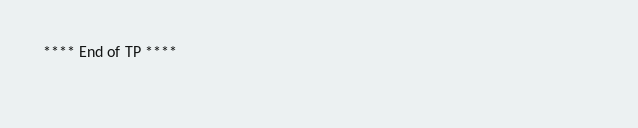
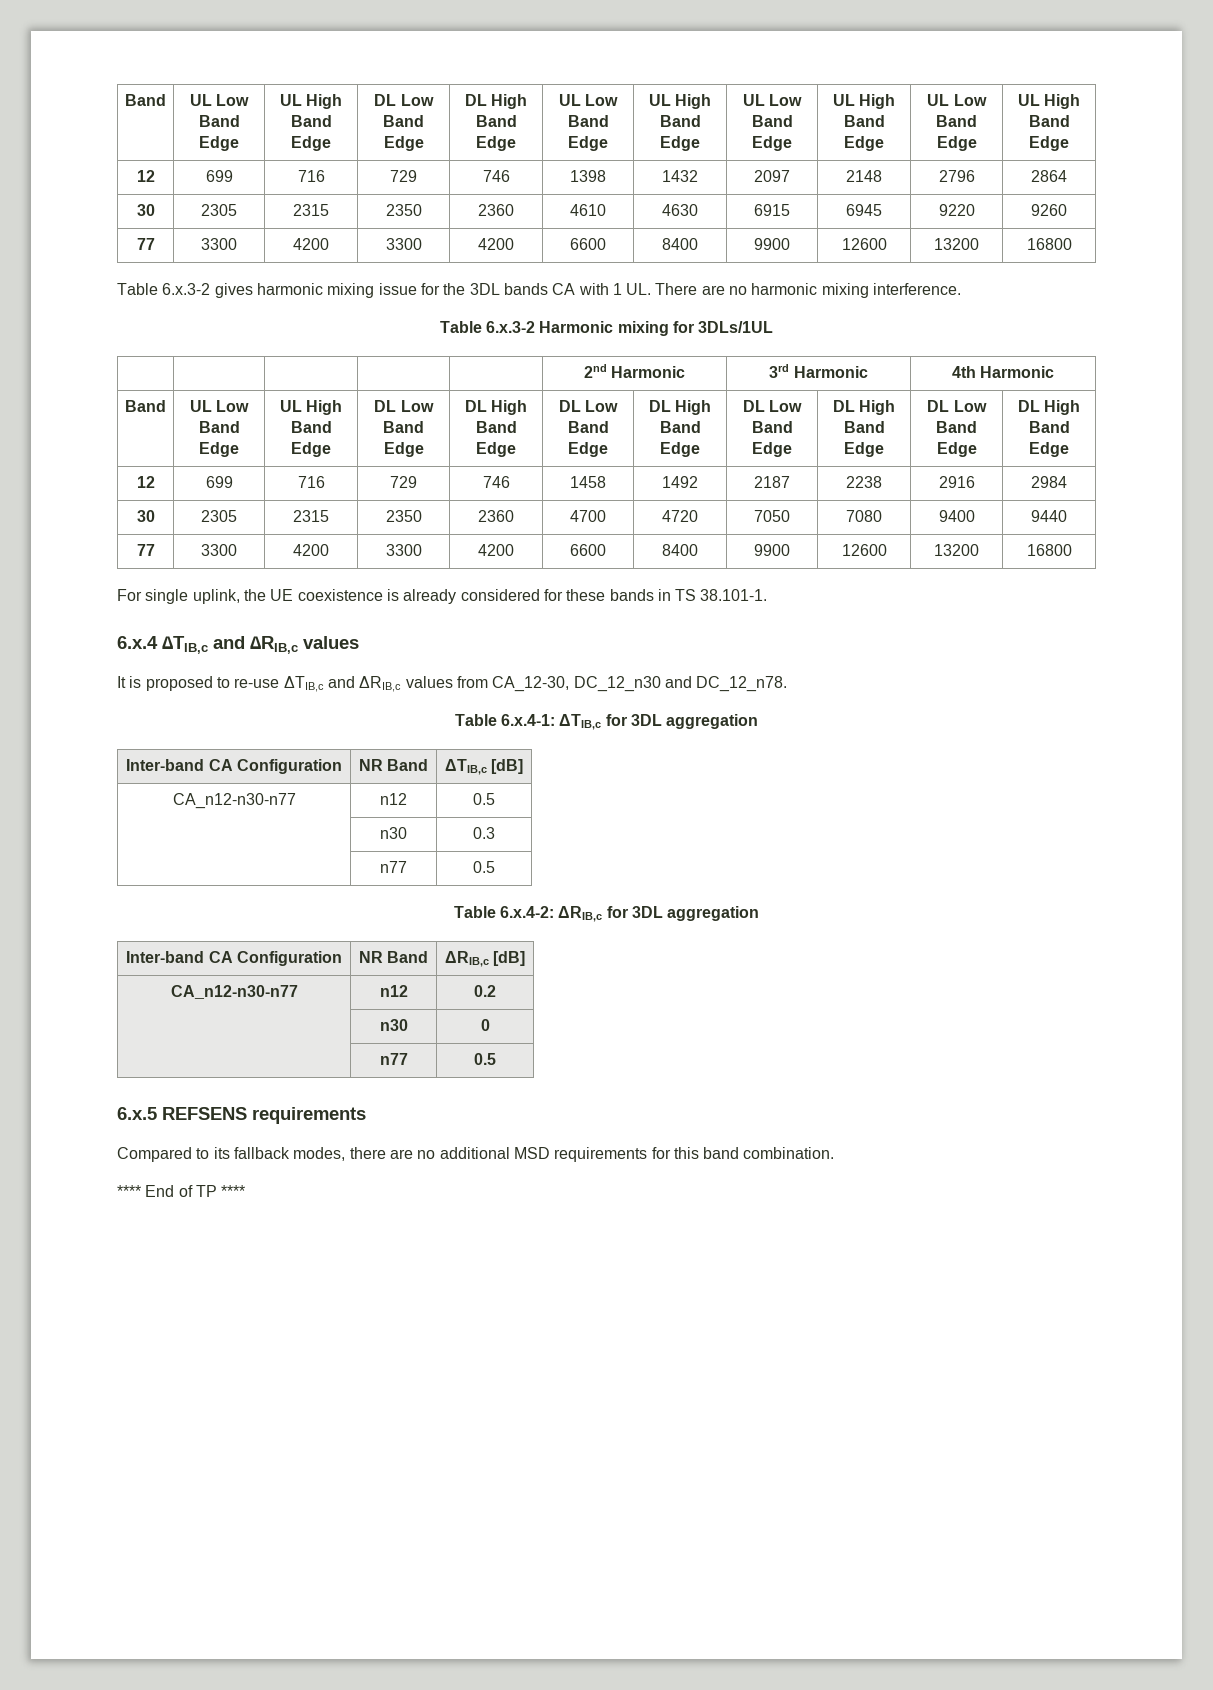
(43, 51) none -> [125,94,166,106] [189,94,250,106] [198,115,240,127] [199,136,239,151] [279,94,343,109] [290,115,332,127] [291,136,331,151] [374,94,434,106] [383,115,424,127] [383,136,424,151] [464,94,528,109] [475,115,517,127] [476,136,516,151] [558,94,619,106] [567,115,609,127] [568,136,608,151] [648,94,712,109] [659,115,701,127] [660,136,700,151] [742,94,803,106] [751,115,793,127] [752,136,792,151] [832,94,896,109] [843,115,885,127] [844,136,884,151] [927,94,987,106] [936,115,977,127] [936,136,977,151] [1017,94,1081,109] [1028,115,1070,127] [1029,136,1069,151] [136,170,155,182] [205,170,233,182] [297,170,325,182] [390,170,417,182] [482,170,510,182] [570,170,606,182] [662,170,698,182] [754,170,790,182] [846,170,882,182] [938,170,975,182] [1031,170,1067,182] [136,204,155,216] [201,204,237,216] [293,204,329,216] [385,204,422,216] [478,204,514,216] [570,204,606,216] [662,204,698,216] [754,204,790,216] [846,204,882,216] [938,204,975,216] [1031,204,1067,216] [136,238,155,250] [201,238,237,250] [293,238,329,250] [385,238,422,250] [478,238,514,250] [570,238,606,250] [662,238,698,250] [754,238,790,250] [841,238,887,250] [934,238,979,250] [1026,238,1072,250] [117,283,962,298] [439,321,774,336] [583,364,686,378] [769,364,868,378] [951,366,1055,378] [125,400,166,412] [189,400,250,412] [198,421,240,433] [199,442,239,457] [279,400,343,415] [290,421,332,433] [291,442,331,457] [374,400,434,412] [383,421,424,433] [383,442,424,457] [464,400,528,415] [475,421,517,433] [476,442,516,457] [558,400,619,412] [567,421,609,433] [568,442,608,457] [648,400,712,415] [659,421,701,433] [660,442,700,457] [742,400,803,412] [751,421,793,433] [752,442,792,457] [832,400,896,415] [843,421,885,433] [844,442,884,457] [927,400,987,412] [936,421,977,433] [936,442,977,457] [1017,400,1081,415] [1028,421,1070,433] [1029,442,1069,457] [136,476,155,488] [205,476,233,488] [297,476,325,488] [390,476,417,488] [482,476,510,488] [570,476,606,488] [662,476,698,488] [754,476,790,488] [846,476,882,488] [938,476,975,488] [1031,476,1067,488] [136,510,155,522] [201,510,237,522] [293,510,329,522] [385,510,422,522] [478,510,514,522] [570,510,606,522] [662,510,698,522] [754,510,790,522] [846,510,882,522] [938,510,975,522] [1031,510,1067,522] [136,544,155,556] [201,544,237,556] [293,544,329,556] [385,544,422,556] [478,544,514,556] [570,544,606,556] [662,544,698,556] [754,544,790,556] [841,544,887,556] [934,544,979,556] [1026,544,1072,556] [117,589,768,604] [117,636,359,654] [117,676,788,692] [454,714,759,730] [126,759,342,774] [358,759,429,771] [444,759,524,775] [172,793,296,809] [380,793,407,805] [473,793,495,805] [380,827,407,839] [473,827,495,839] [380,861,407,873] [473,861,495,873] [453,906,760,922] [126,951,342,966] [358,951,429,963] [444,951,526,967] [170,985,298,999] [379,985,408,997] [474,985,496,997] [379,1019,408,1031] [480,1019,490,1031] [379,1053,408,1065] [474,1053,496,1065] [117,1107,366,1124] [117,1147,835,1162] Band | UL Low Band Edge | UL High Band Edge | DL Low Band Edge | DL High Band Edge | UL Low Band Edge | UL High Band Edge | UL Low Band Edge | UL High Band Edge | UL Low Band Edge | UL High Band Edge // 12 | 699 | 716 | 729 | 746 | 1398 | 1432 | 2097 | 2148 | 2796 | 2864 // 30 | 2305 | 2315 | 2350 | 2360 | 4610 | 4630 | 6915 | 6945 | 9220 | 9260 // 77 | 3300 | 4200 | 3300 | 4200 | 6600 | 8400 | 9900 | 12600 | 13200 | 16800 // Table 6.x.3-2 gives harmonic mixing issue for the 3DL bands CA with 1 UL. There are no harmonic mixing interference. // Table 6.x.3-2 Harmonic mixing for 3DLs/1UL // | | | | | 2nd Harmonic | 3rd Harmonic | 4th Harmonic // Band | UL Low Band Edge | UL High Band Edge | DL Low Band Edge | DL High Band Edge | DL Low Band Edge | DL High Band Edge | DL Low Band Edge | DL High Band Edge | DL Low Band Edge | DL High Band Edge // 12 | 699 | 716 | 729 | 746 | 1458 | 1492 | 2187 | 2238 | 2916 | 2984 // 30 | 2305 | 2315 | 2350 | 2360 | 4700 | 4720 | 7050 | 7080 | 9400 | 9440 // 77 | 3300 | 4200 | 3300 | 4200 | 6600 | 8400 | 9900 | 12600 | 13200 | 16800 // For single uplink, the UE coexistence is already considered for these bands in TS 38.101-1. // 6.x.4 ∆TIB,c and ∆RIB,c values // It is proposed to re-use ΔTIB,c and ΔRIB,c values from CA_12-30, DC_12_n30 and DC_12_n78. // Table 6.x.4-1: ΔTIB,c for 3DL aggregation // Inter-band CA Configuration | NR Band | ΔTIB,c [dB] // CA_n12-n30-n77 | n12 | 0.5 // | n30 | 0.3 // | n77 | 0.5 // Table 6.x.4-2: ΔRIB,c for 3DL aggregation // Inter-band CA Configuration | NR Band | ΔRIB,c [dB] // CA_n12-n30-n77 | n12 | 0.2 // | n30 | 0 // | n77 | 0.5 // 6.x.5 REFSENS requirements // Compared to its fallback modes, there are no additional MSD requirements for this band combination. //

